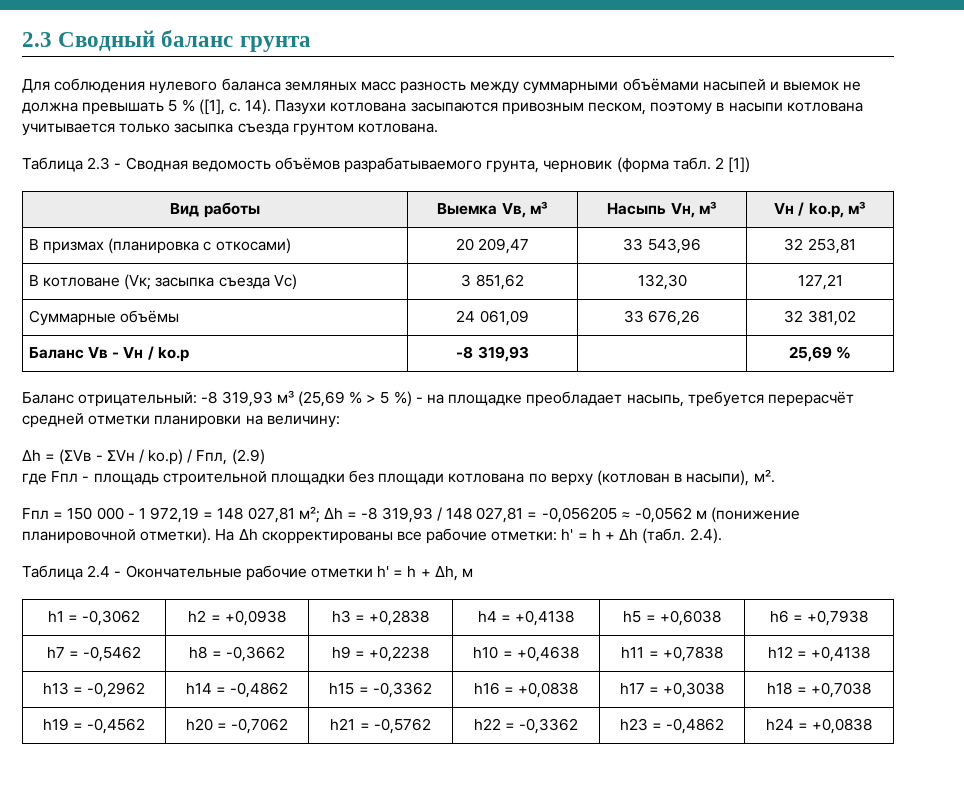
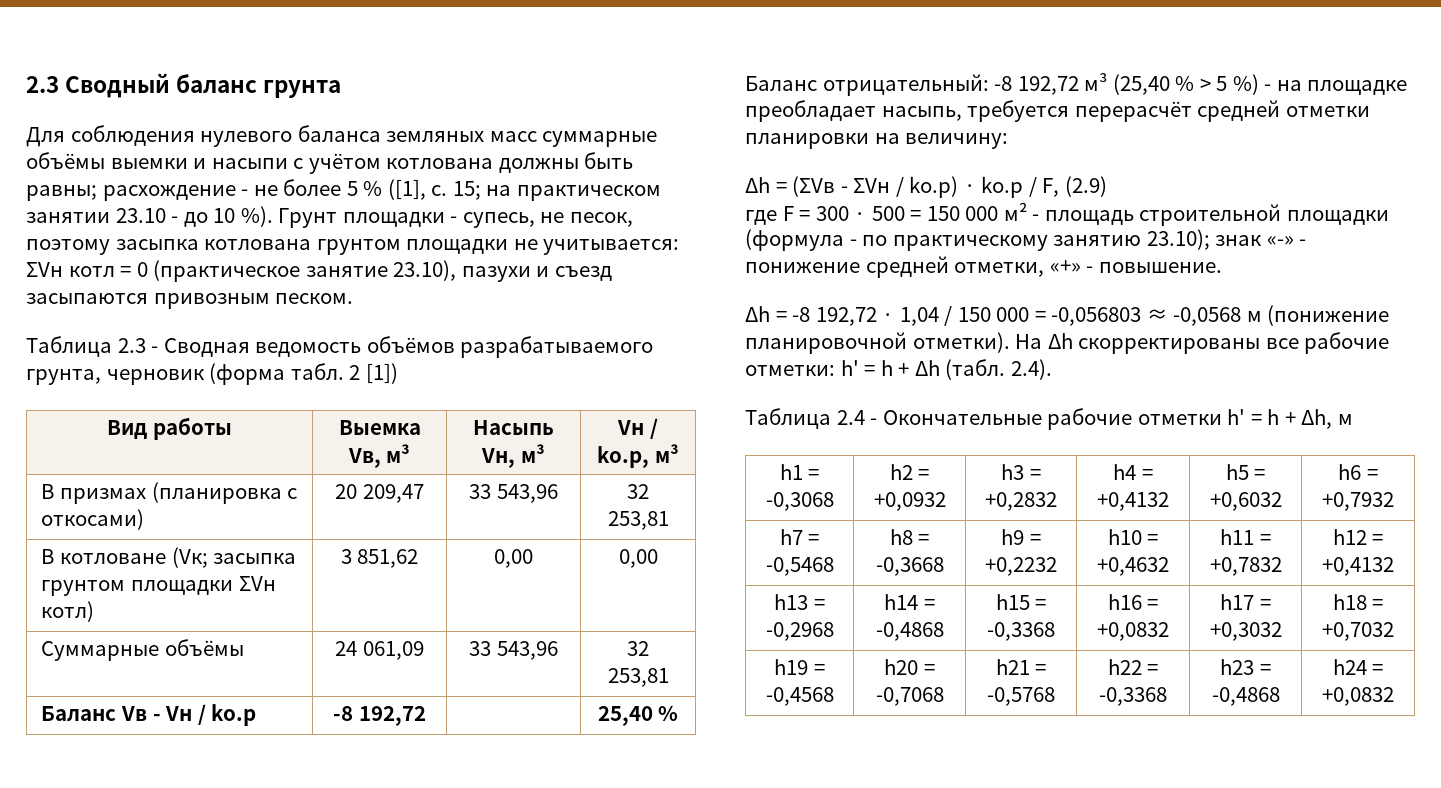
[400,78,862,94] [22,99,863,115] [22,123,438,136] разность между суммарными объёмами насыпей и выемок не должна превышать 5 % ([1], с. 14). Пазухи котлована засыпаются привозным песком, поэтому в насыпи котлована учитывается только засыпка съезда грунтом котлована. -> [542,131,658,147] [26,152,634,174] [26,179,661,201] [26,206,633,228] [26,239,680,255] [26,260,612,282] [26,293,354,309] суммарные объёмы выемки и насыпи с учётом котлована должны быть равны; расхождение - не более 5 % ([1], с. 15; на практическом занятии 23.10 - до 10 %). Грунт площадки - супесь, не песок, поэтому засыпка котлована грунтом площадки не учитывается: ΣVн котл = 0 (практическое занятие 23.10), пазухи и съезд засыпаются привозным песком.
[218,274,297,290] съезда Vс) -> [41,576,276,596] [41,601,95,622] грунтом площадки ΣVн котл)
[637,274,687,290] [797,274,843,290] 132,30 | 127,21 -> [494,549,533,568] [618,549,658,568] 0,00 | 0,00
[648,310,701,326] [784,310,856,326] 676,26 | 32 381,02 -> [496,641,558,660] [627,641,649,656] [607,668,669,687] 543,96 | 32 253,81
[477,346,529,362] [788,346,832,362] 319,93 | | 25,69 -> [358,706,426,726] [597,706,653,726] 192,72 | | 25,40
[221,390,345,407] 319,93 м³ (25,69 -> [1017,73,1170,95] 192,72 м³ (25,40
[187,449,265,465] [22,469,775,486] [22,506,692,523] / Fпл, (2.9) // где Fпл - площадь строительной площадки без площади котлована по верху (котлован в насыпи), м². // Fпл = 150 000 - 1 972,19 = 148 027,81 м²; Δh = -8 319,93 / 148 027,81 = -0,056205 ≈ -0,0562 -> [963,176,1107,198] [745,202,1389,226] [745,229,1307,251] [745,256,1222,278] [745,306,1242,326] · kо.р / F, (2.9) // где F = 300 · 500 = 150 000 м² - площадь строительной площадки (формула - по практическому занятию 23.10); знак «-» - понижение средней отметки, «+» - повышение. // Δh = -8 192,72 · 1,04 / 150 000 = -0,056803 ≈ -0,0568
[82,610,141,626] -0,3062 -> [765,492,834,511] -0,3068
[224,610,286,626] +0,0938 -> [873,492,946,511] +0,0932
[369,610,430,626] +0,2838 -> [985,492,1057,511] +0,2832
[515,610,575,626] +0,4138 -> [1097,492,1169,511] +0,4132
[659,610,721,626] +0,6038 -> [1209,492,1282,511] +0,6032
[807,610,869,626] +0,7938 -> [1322,492,1394,511] +0,7932
[83,646,142,662] -0,5462 -> [765,557,834,576] -0,5468
[225,646,285,662] -0,3662 -> [875,557,944,576] -0,3668
[369,646,430,662] +0,2238 -> [985,557,1057,576] +0,2232
[516,646,579,662] +0,4638 -> [1097,557,1169,576] +0,4632
[662,646,723,662] +0,7838 -> [1209,557,1282,576] +0,7832
[811,646,871,662] +0,4138 -> [1322,557,1394,576] +0,4132
[87,682,146,698] -0,2962 -> [765,622,834,641] -0,2968
[230,682,289,698] -0,4862 -> [875,622,944,641] -0,4868
[372,682,432,698] -0,3362 -> [987,622,1055,641] -0,3368
[518,682,579,698] +0,0838 -> [1097,622,1169,641] +0,0832
[663,682,725,698] +0,3038 -> [1209,622,1282,641] +0,3032
[810,682,871,698] +0,7038 -> [1322,622,1394,641] +0,7032
[87,718,146,734] -0,4562 -> [765,687,834,706] -0,4568
[231,718,289,734] -0,7062 -> [875,687,944,706] -0,7068
[373,718,431,734] -0,5762 -> [987,687,1055,706] -0,5768
[519,718,579,734] -0,3362 -> [1099,687,1167,706] -0,3368
[666,718,725,734] -0,4862 -> [1211,687,1280,706] -0,4868
[812,718,873,734] +0,0838 -> [1322,687,1394,706] +0,0832

